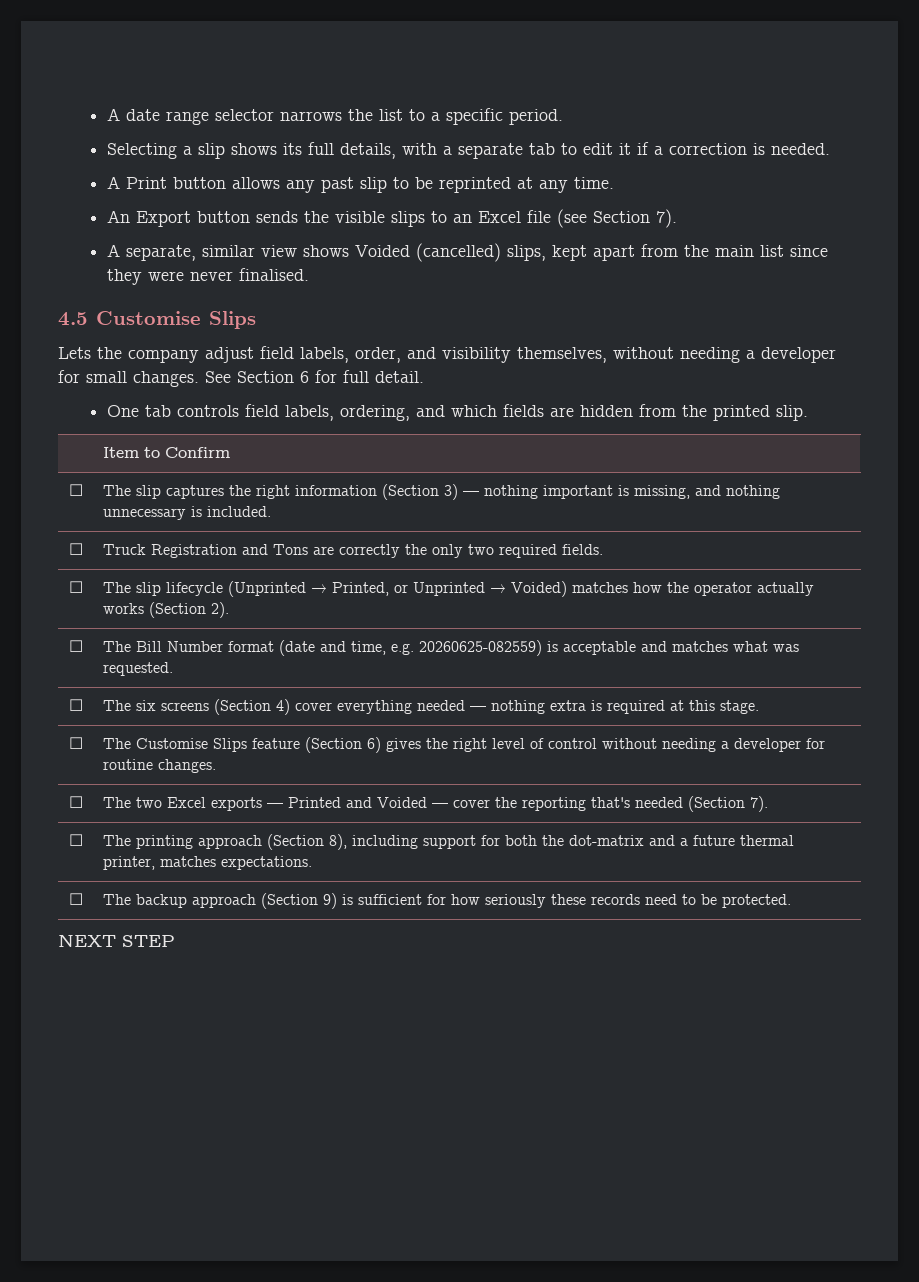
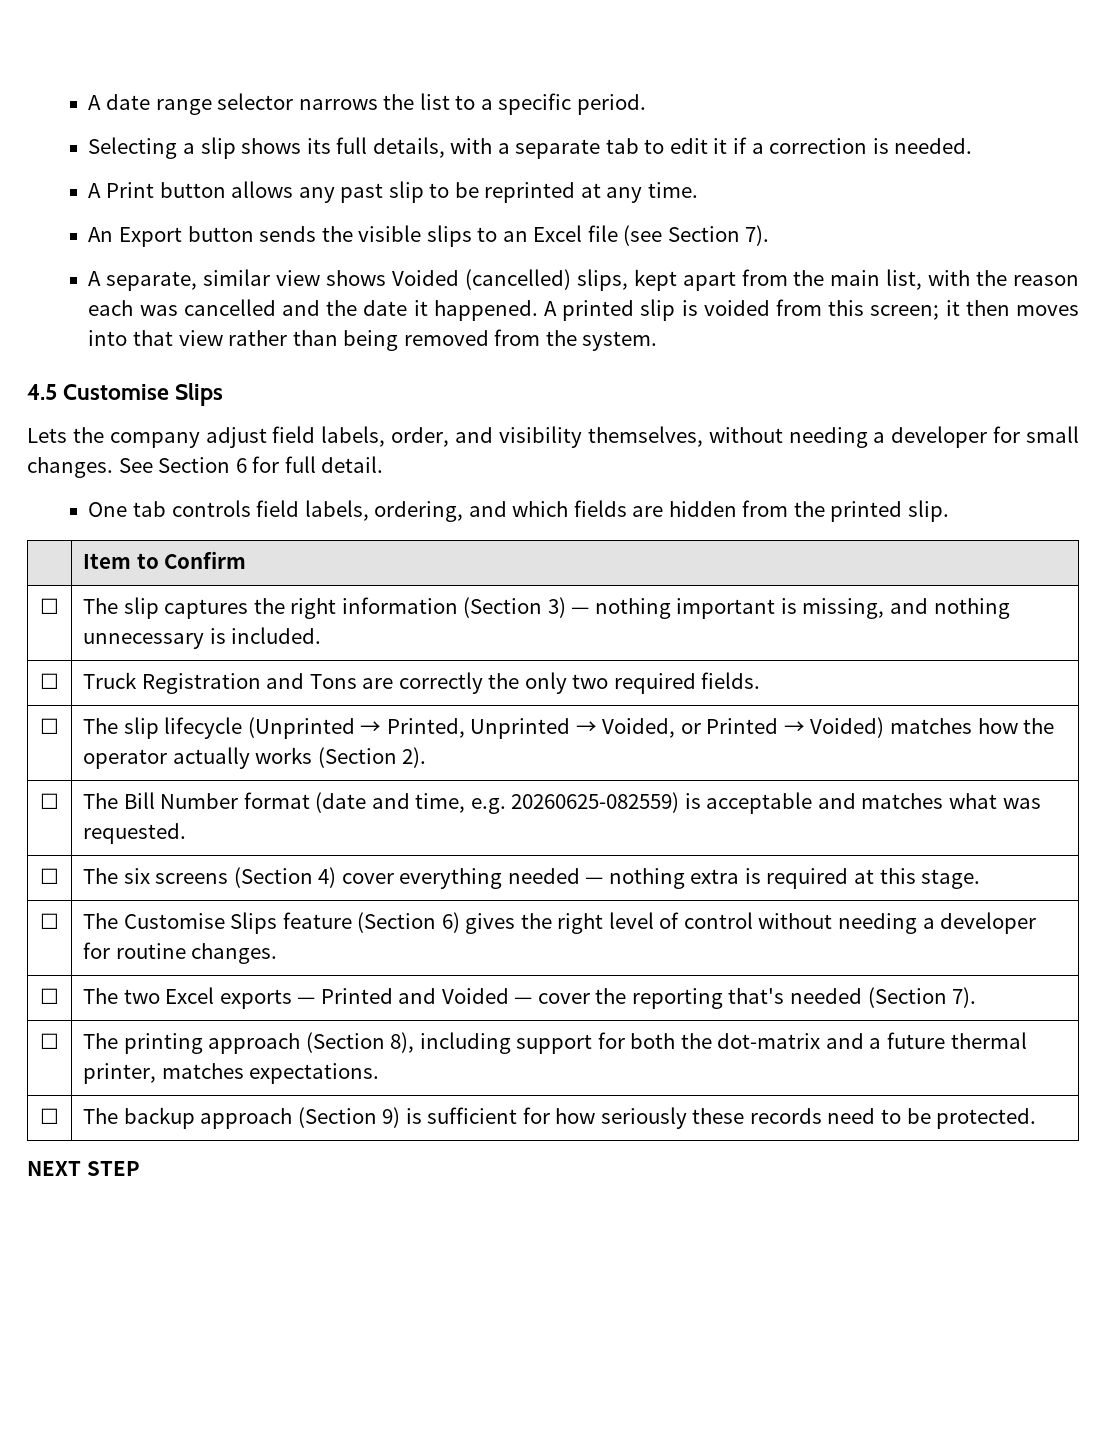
[760,245,829,257] [107,268,310,285] list since they were never finalised. -> [886,269,1079,290] [88,299,1080,321] [88,329,658,351] list, with the reason each was cancelled and the date it happened. A printed slip is voided from this screen; it then moves into that view rather than being removed from the system.
[394,582,486,596] or Unprinted -> [470,718,779,739] Unprinted → Voided, or Printed

